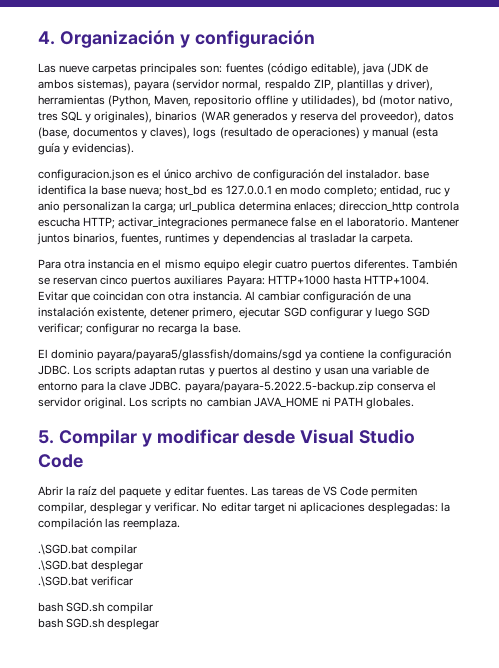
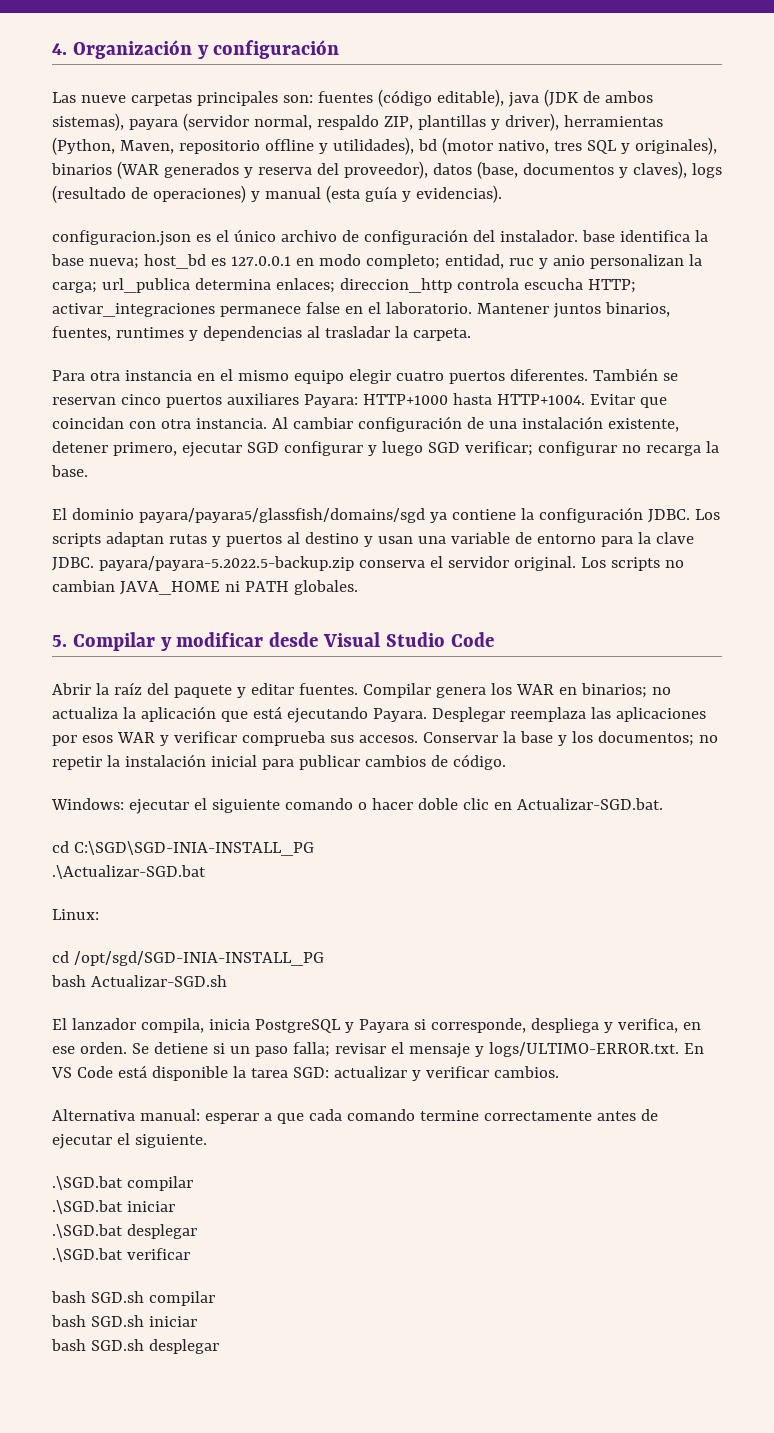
[250,486,418,498] [38,502,451,514] [38,518,181,530] Las tareas de VS Code permiten compilar, desplegar y verificar. No editar target ni aplicaciones desplegadas: la compilación las reemplaza. -> [362,683,671,698] [52,706,706,723] [52,731,718,746] [52,754,506,770] [51,798,663,814] [52,841,314,856] [52,865,206,879] [52,909,99,920] [52,951,324,966] [51,975,227,987] [52,1018,701,1033] [52,1042,704,1058] [51,1065,559,1081] [52,1109,658,1124] [52,1133,207,1149] Compilar genera los WAR en binarios; no actualiza la aplicación que está ejecutando Payara. Desplegar reemplaza las aplicaciones por esos WAR y verificar comprueba sus accesos. Conservar la base y los documentos; no repetir la instalación inicial para publicar cambios de código. // Windows: ejecutar el siguiente comando o hacer doble clic en Actualizar-SGD.bat. // cd C:\SGD\SGD-INIA-INSTALL_PG // .\Actualizar-SGD.bat // Linux: // cd /opt/sgd/SGD-INIA-INSTALL_PG // bash Actualizar-SGD.sh // El lanzador compila, inicia PostgreSQL y Payara si corresponde, despliega y verifica, en ese orden. Se detiene si un paso falla; revisar el mensaje y logs/ULTIMO-ERROR.txt. En VS Code está disponible la tarea SGD: actualizar y verificar cambios. // Alternativa manual: esperar a que cada comando termine correctamente antes de ejecutar el siguiente.
(138, 550) none -> [52,1200,175,1214] // .\SGD.bat iniciar
(154, 608) none -> [51,1315,197,1327] // bash SGD.sh iniciar

